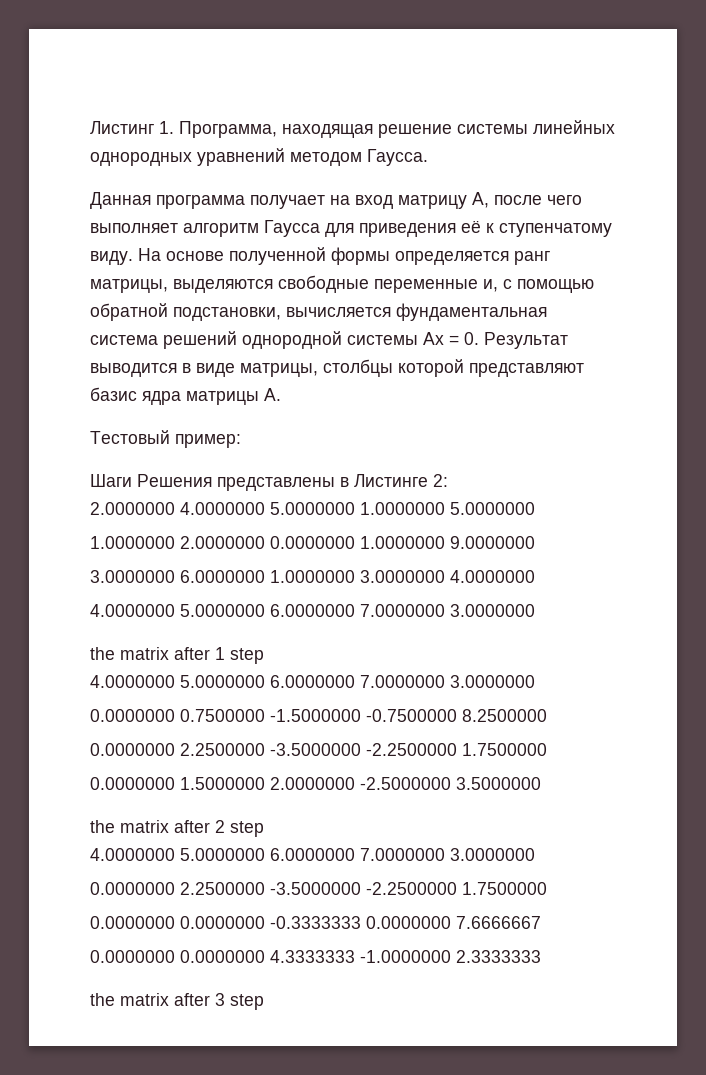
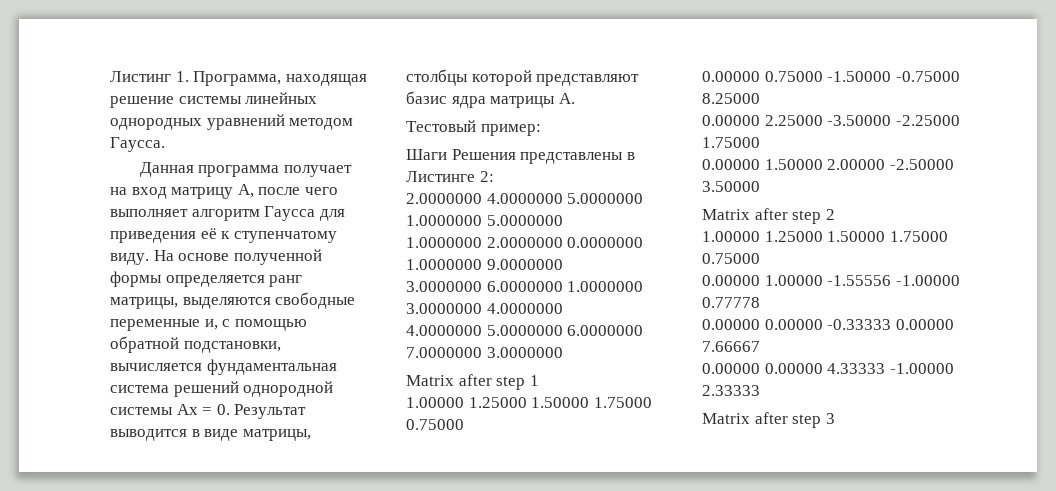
[90,647,264,664] [90,675,535,688] [90,709,547,722] [90,743,547,756] [90,777,541,790] [90,820,264,837] [90,848,535,861] [90,882,547,895] [90,916,541,929] [90,950,541,963] [90,993,264,1010] the matrix after 1 step // 4.0000000 5.0000000 6.0000000 7.0000000 3.0000000 // 0.0000000 0.7500000 -1.5000000 -0.7500000 8.2500000 // 0.0000000 2.2500000 -3.5000000 -2.2500000 1.7500000 // 0.0000000 1.5000000 2.0000000 -2.5000000 3.5000000 // the matrix after 2 step // 4.0000000 5.0000000 6.0000000 7.0000000 3.0000000 // 0.0000000 2.2500000 -3.5000000 -2.2500000 1.7500000 // 0.0000000 0.0000000 -0.3333333 0.0000000 7.6666667 // 0.0000000 0.0000000 4.3333333 -1.0000000 2.3333333 // the matrix after 3 step -> [406,374,539,390] [406,397,652,408] [406,419,464,430] [702,71,960,82] [702,93,760,104] [702,115,960,126] [702,137,760,148] [702,159,954,170] [702,181,760,192] [702,208,835,224] [702,231,948,242] [702,253,760,264] [702,275,960,286] [702,297,760,308] [702,319,954,330] [702,341,760,352] [702,363,954,374] [702,385,760,396] [702,412,835,428] Matrix after step 1 // 1.00000 1.25000 1.50000 1.75000 0.75000 // 0.00000 0.75000 -1.50000 -0.75000 8.25000 // 0.00000 2.25000 -3.50000 -2.25000 1.75000 // 0.00000 1.50000 2.00000 -2.50000 3.50000 // Matrix after step 2 // 1.00000 1.25000 1.50000 1.75000 0.75000 // 0.00000 1.00000 -1.55556 -1.00000 0.77778 // 0.00000 0.00000 -0.33333 0.00000 7.66667 // 0.00000 0.00000 4.33333 -1.00000 2.33333 // Matrix after step 3

